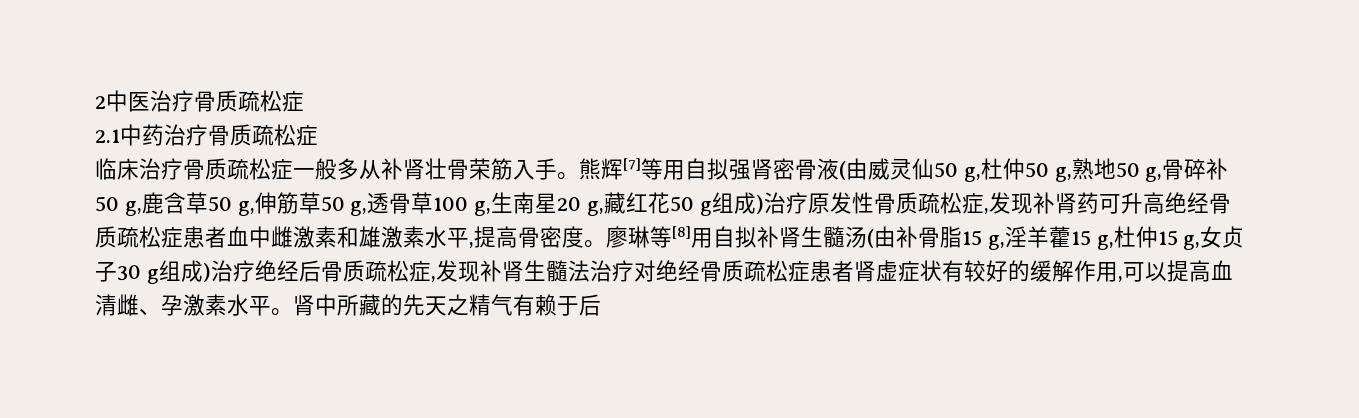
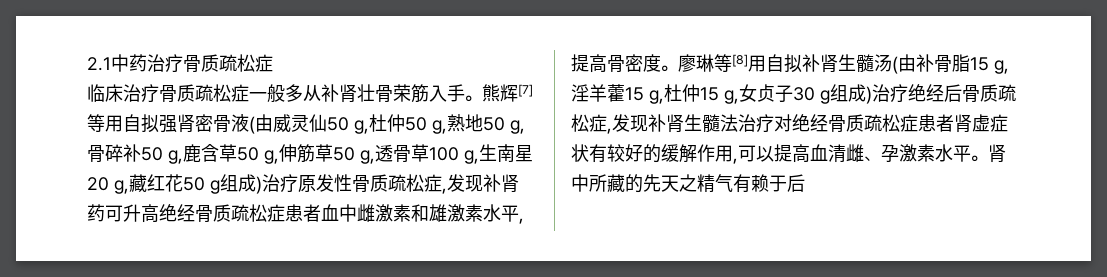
[95,90,304,112] 2中医治疗骨质疏松症 // -> (87, 64) none

